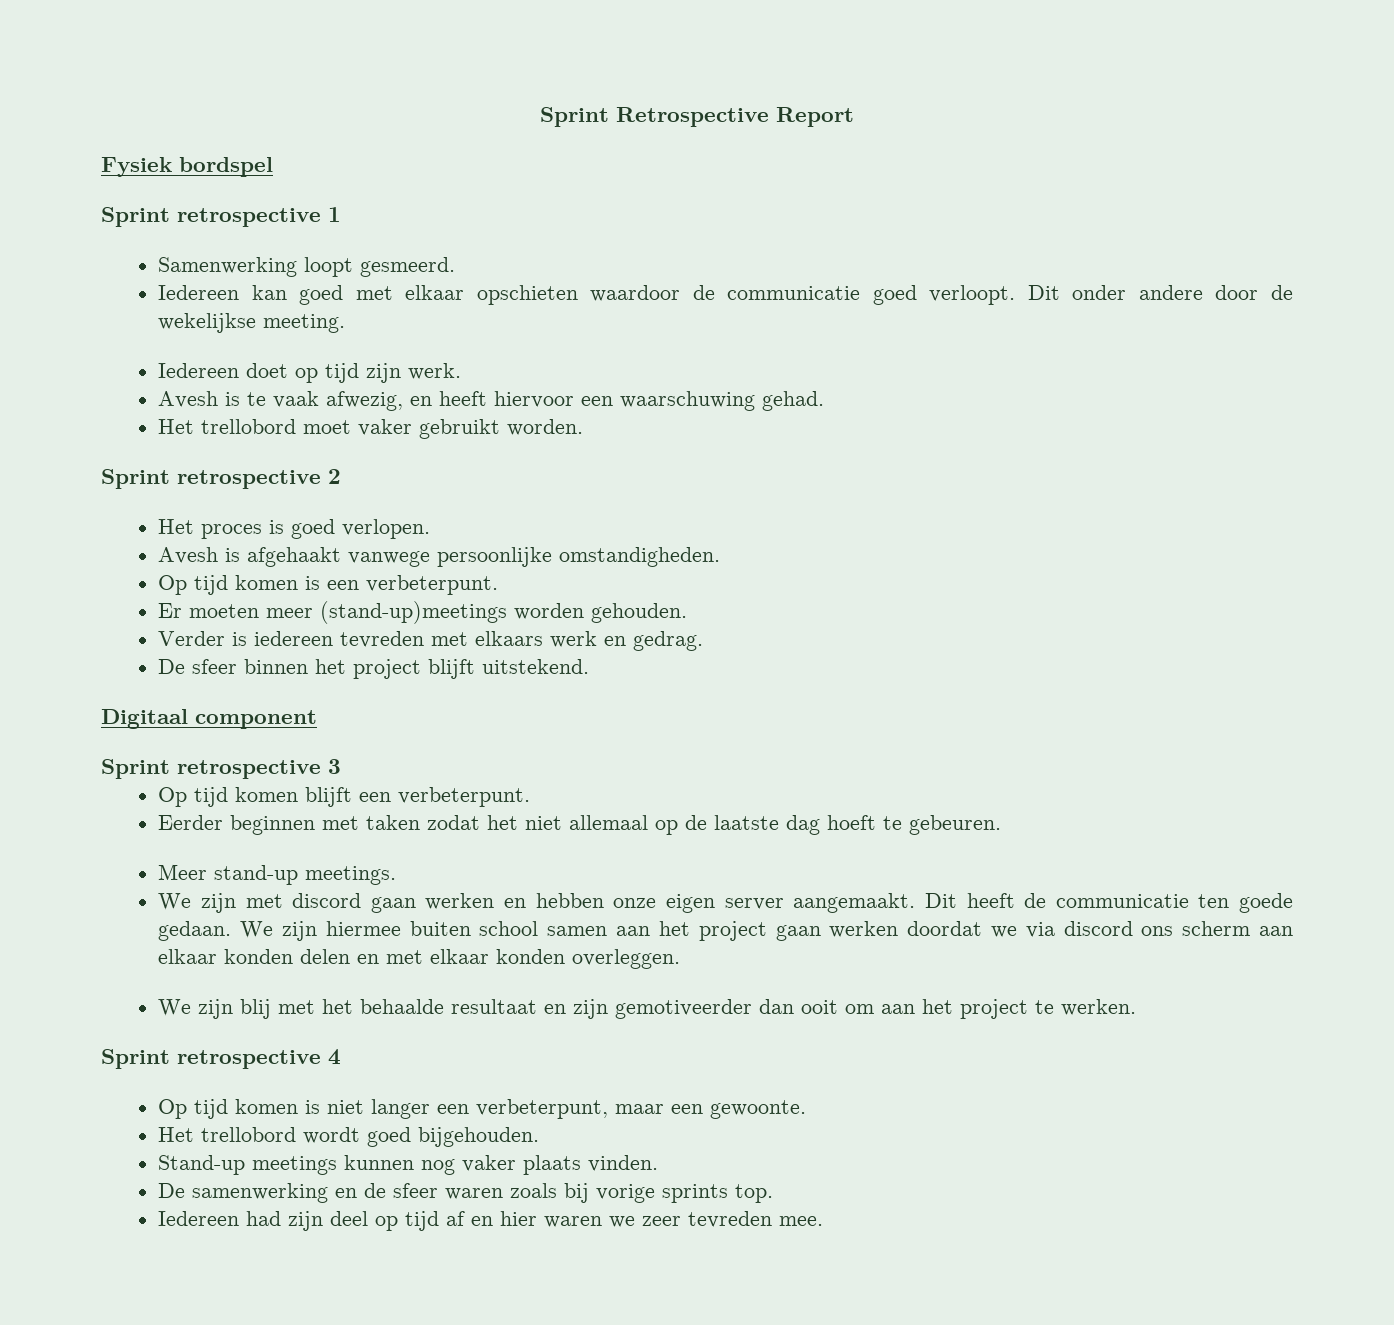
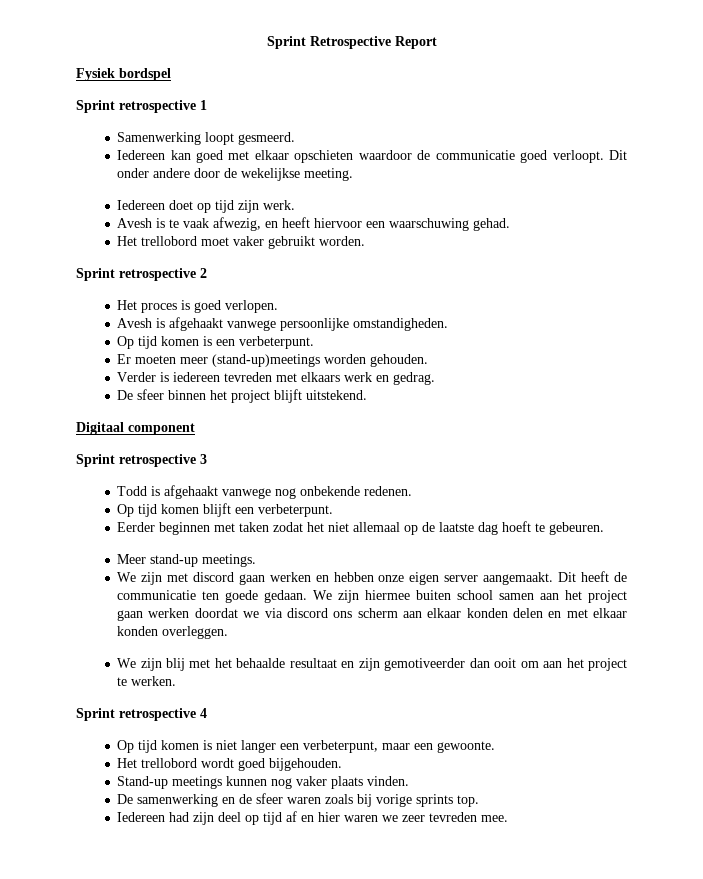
(341, 766) none -> [117,485,413,499] // Todd is afgehaakt vanwege nog onbekende redenen.

